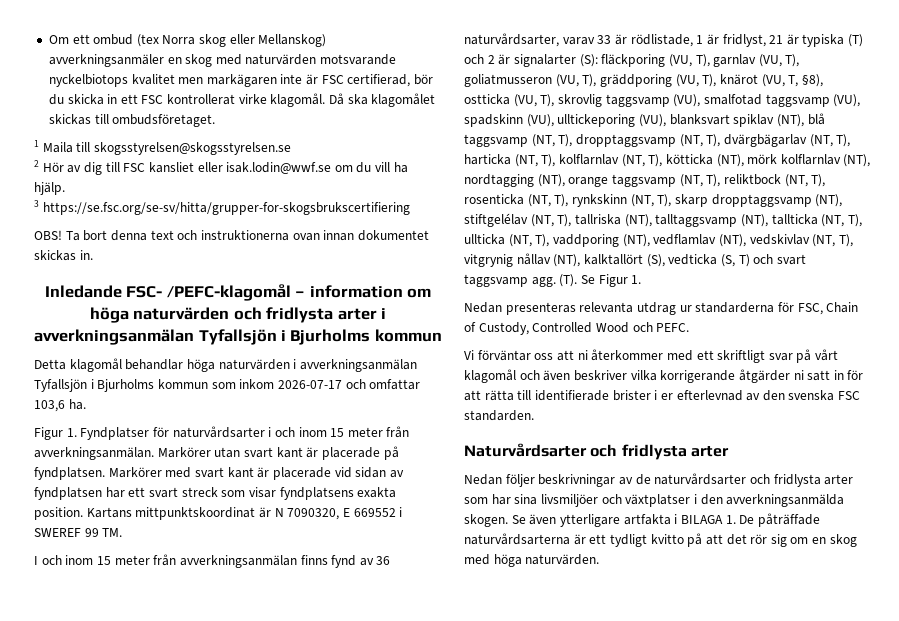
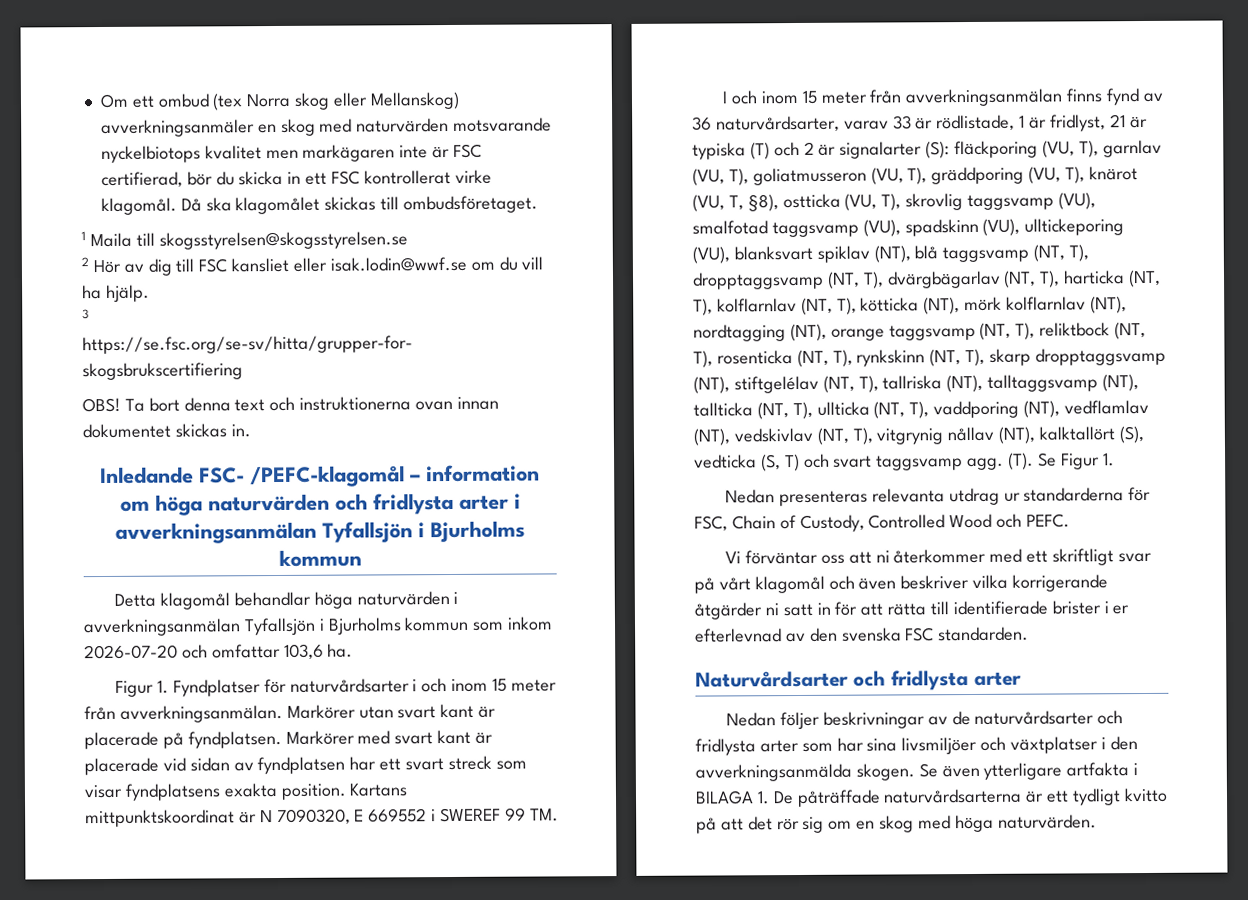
[277,380,342,389] 2026-07-17 -> [84,644,178,660] 2026-07-20

